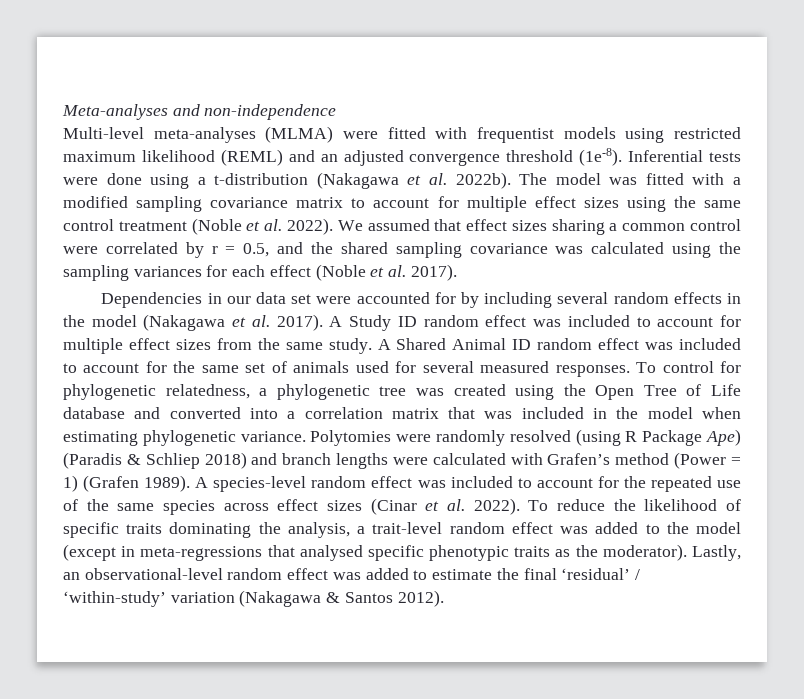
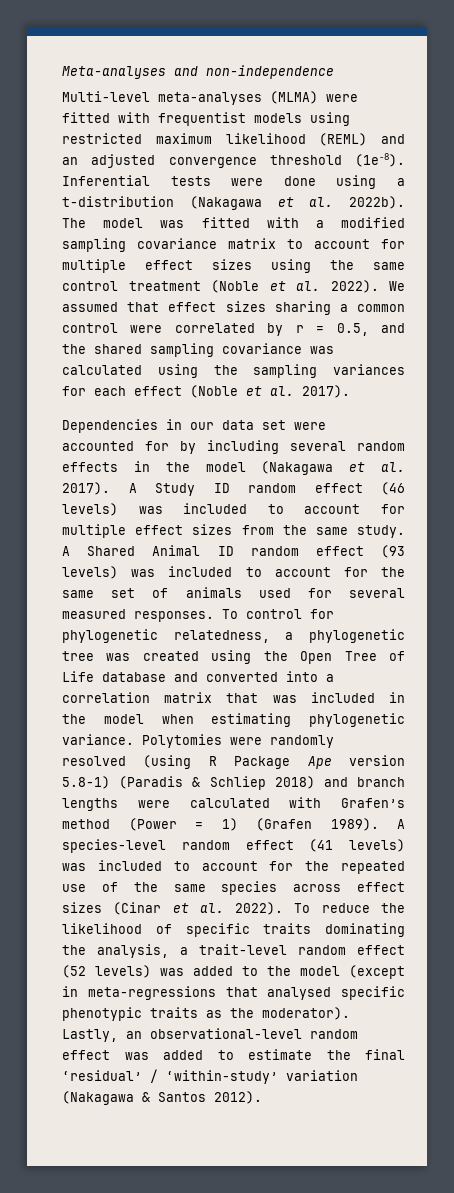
(527, 321) none -> [381,482,405,495] [62,503,118,516] (46 levels)
(640, 344) none -> [380,545,405,558] [62,566,118,579] (93 levels)
[705,429,741,446] Ape) -> [307,755,405,769] [62,776,110,789] Ape version 5.8-1)
(413, 482) none -> [309,839,405,852] (41 levels)
(553, 528) none -> [62,965,151,978] (52 levels)

